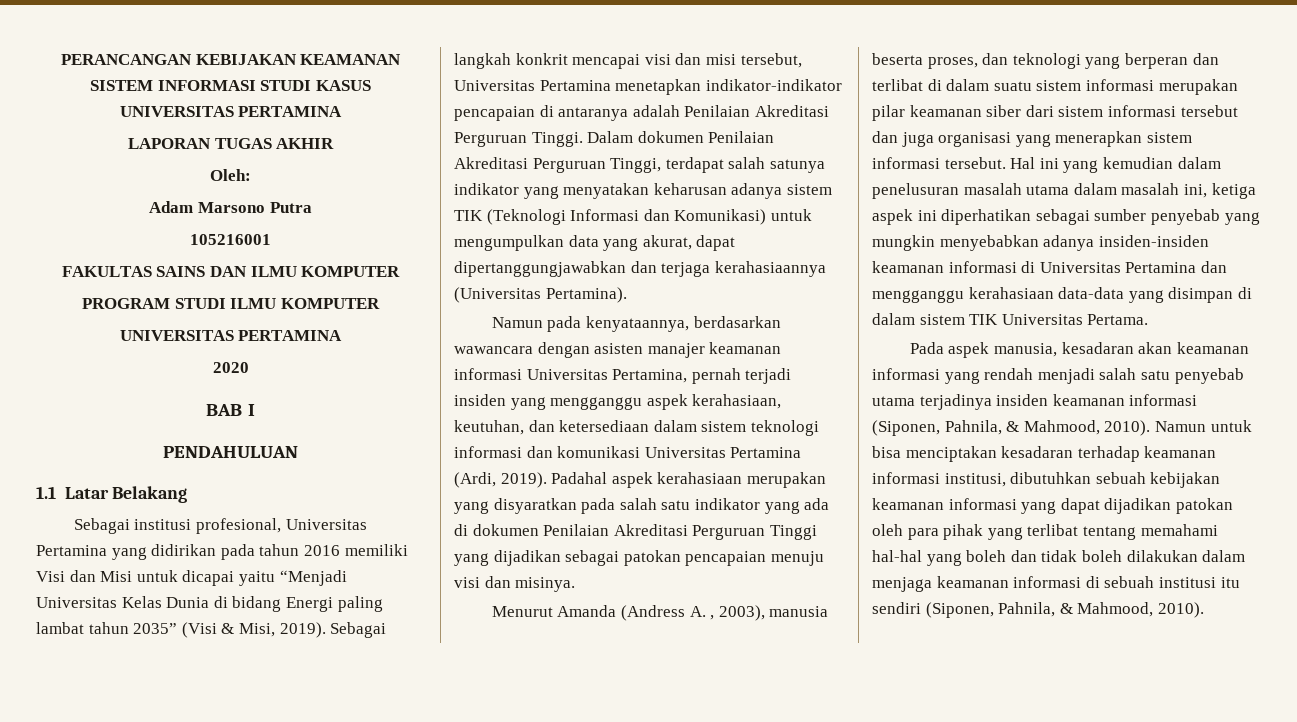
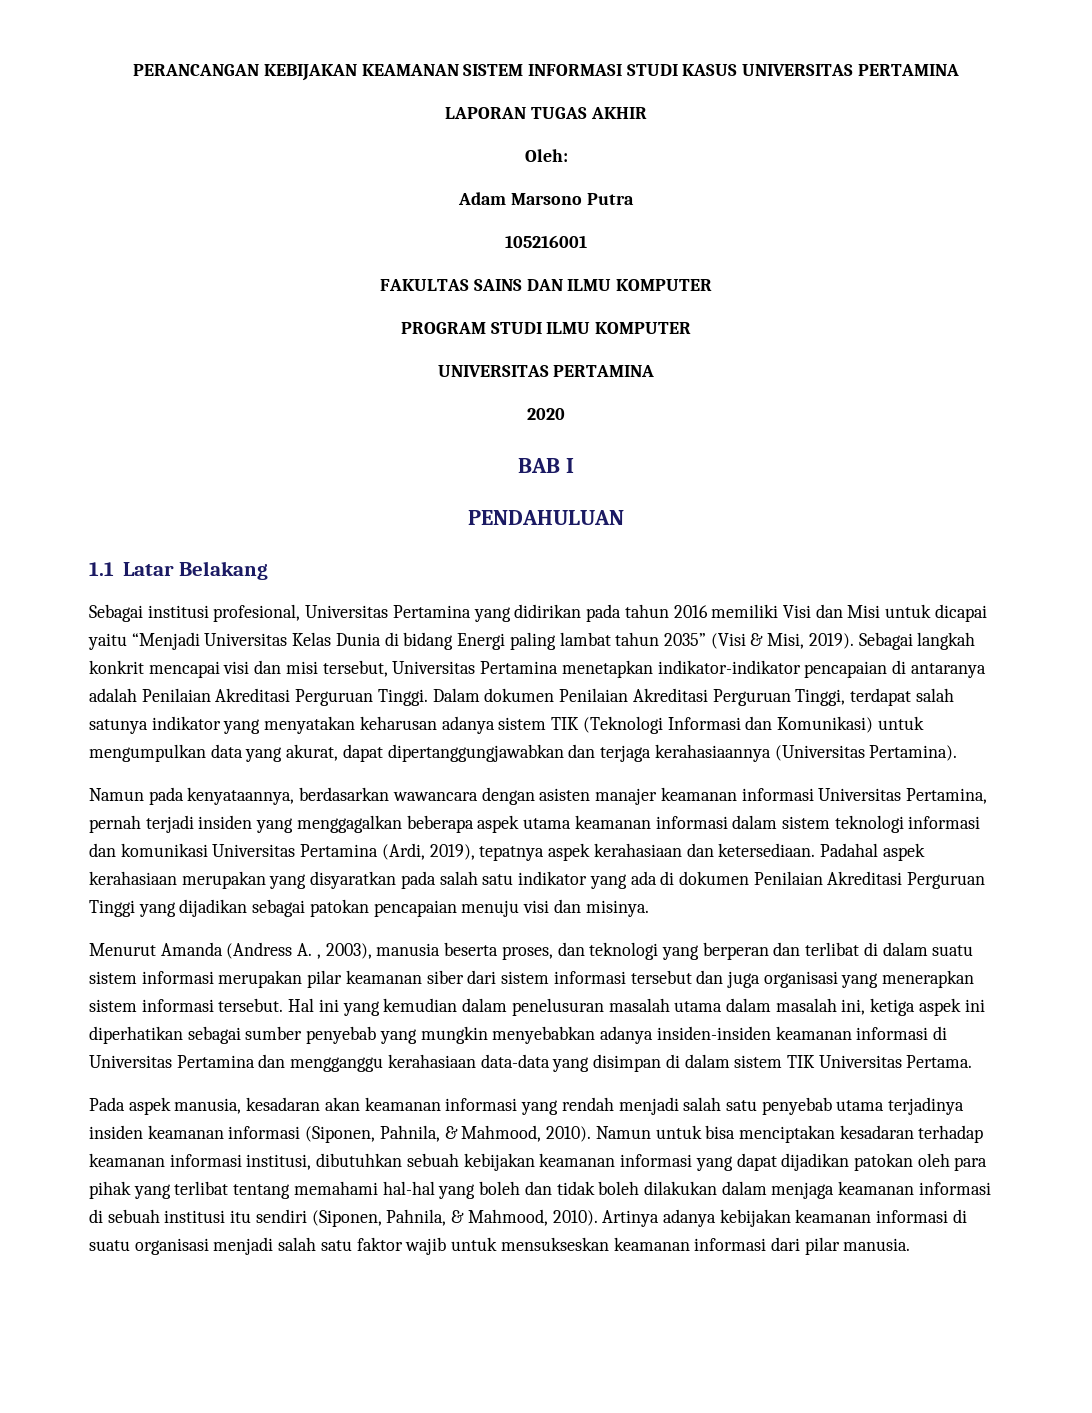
[550,394,782,410] [454,420,650,435] mengganggu aspek kerahasiaan, keutuhan, dan ketersediaan -> [296,815,728,833] menggagalkan beberapa aspek utama keamanan informasi
[500,472,547,488] 2019). -> [429,843,816,861] 2019), tepatnya aspek kerahasiaan dan ketersediaan.
(1204, 610) none -> [602,1209,967,1227] [89,1237,911,1255] Artinya adanya kebijakan keamanan informasi di suatu organisasi menjadi salah satu faktor wajib untuk mensukseskan keamanan informasi dari pilar manusia.

